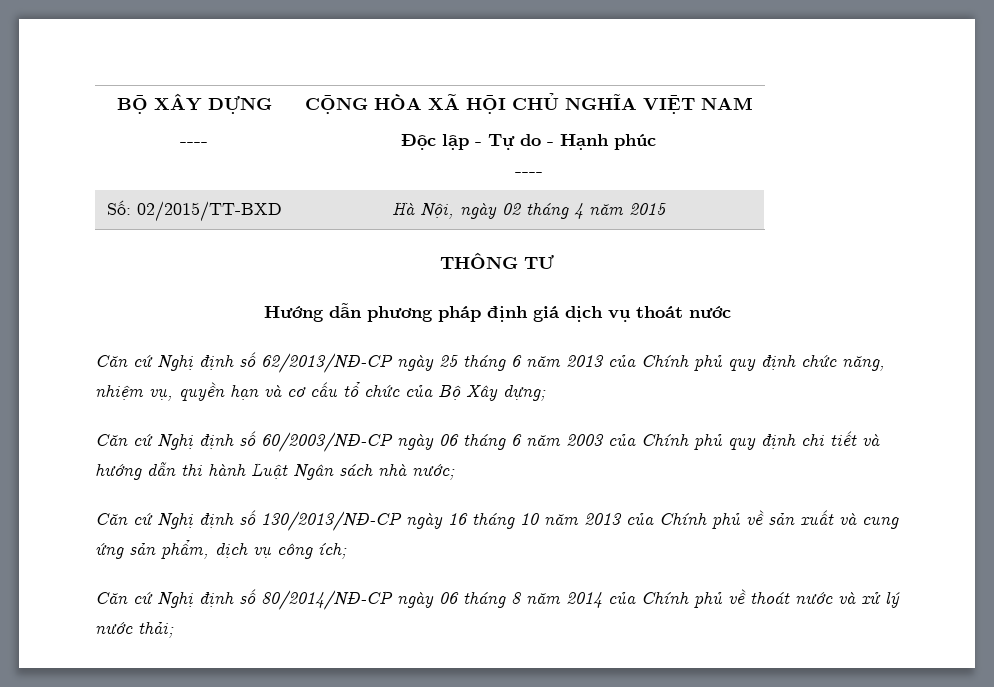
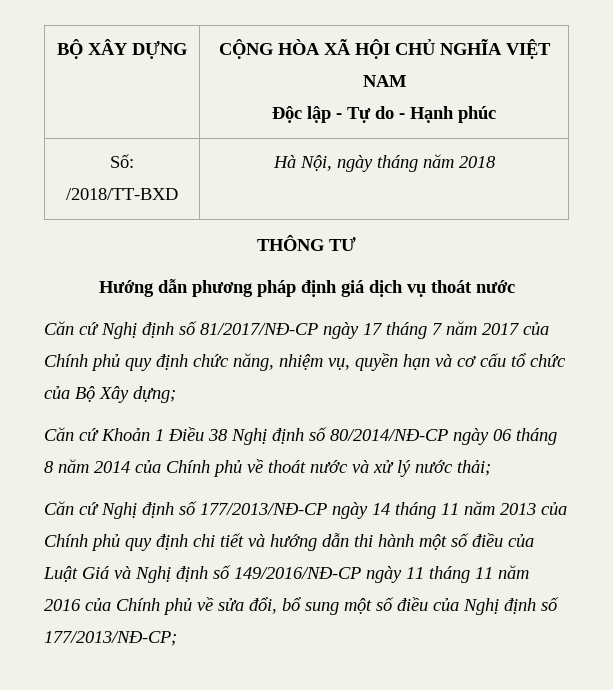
[180,142,208,146] // ---- -> (187, 50) none
[514,172,543,176] // ---- -> (496, 114) none
[136,201,282,222] 02/2015/TT-BXD -> [66,188,178,200] /2018/TT-BXD
[502,202,667,219] 02 tháng 4 năm 2015 -> [376,154,496,172] tháng năm 2018
[261,353,604,373] 62/2013/NĐ-CP ngày 25 tháng 6 năm 2013 -> [200,321,519,339] 81/2017/NĐ-CP ngày 17 tháng 7 năm 2017
[157,431,880,452] [95,462,455,480] [95,510,899,531] [95,540,347,559] [95,592,153,604] Nghị định số 60/2003/NĐ-CP ngày 06 tháng 6 năm 2003 của Chính phủ quy định chi tiết và hướng dẫn thi hành Luật Ngân sách nhà nước; // Căn cứ Nghị định số 130/2013/NĐ-CP ngày 16 tháng 10 năm 2013 của Chính phủ về sản xuất và cung ứng sản phẩm, dịch vụ công ích; // Căn cứ -> [101,427,228,441] Khoản 1 Điều 38
(174, 629) none -> [44,501,567,519] [44,533,534,551] [43,565,529,583] [44,597,559,615] [44,631,177,646] // Căn cứ Nghị định số 177/2013/NĐ-CP ngày 14 tháng 11 năm 2013 của Chính phủ quy định chi tiết và hướng dẫn thi hành một số điều của Luật Giá và Nghị định số 149/2016/NĐ-CP ngày 11 tháng 11 năm 2016 của Chính phủ về sửa đổi, bổ sung một số điều của Nghị định số 177/2013/NĐ-CP;

